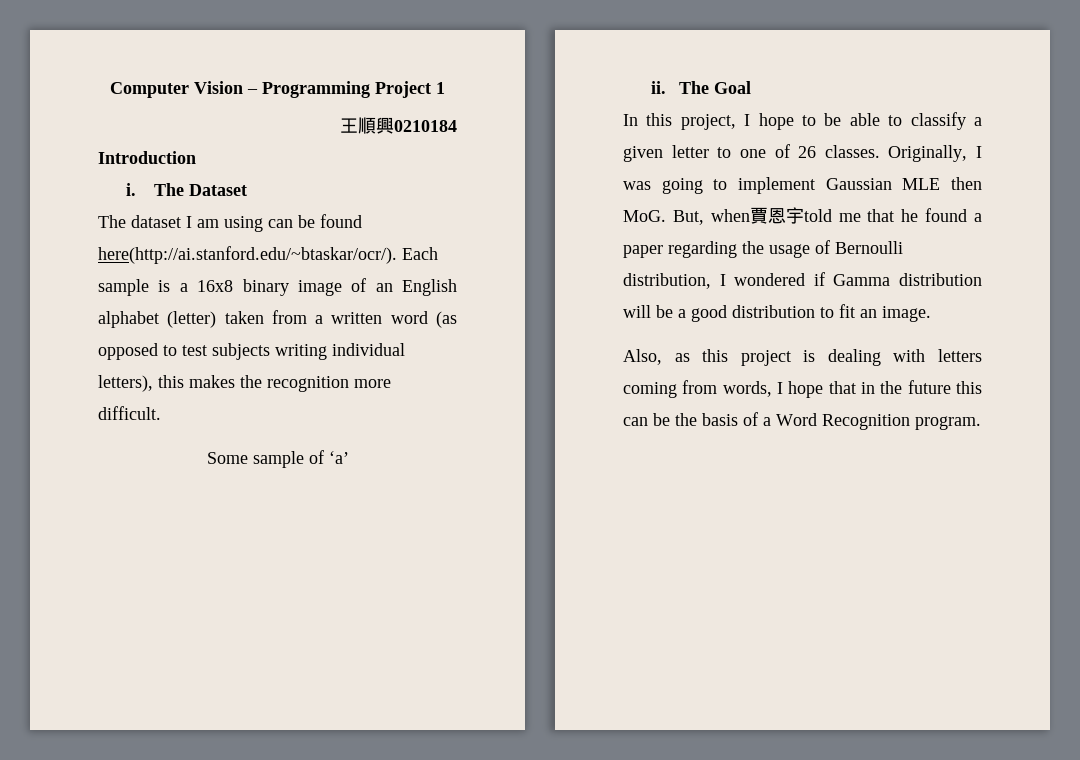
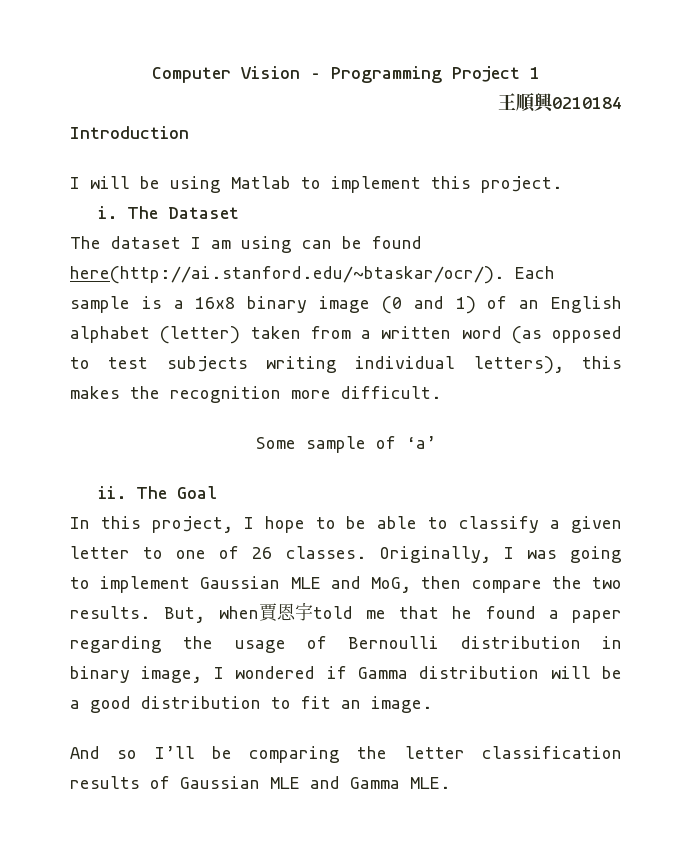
(196, 157) none -> [70,176,563,193] // I will be using Matlab to implement this project.
(342, 288) none -> [381,296,476,314] (0 and 1)
[951,177,982,190] [623,210,666,222] then MoG. -> [330,576,622,593] [70,606,151,619] and MoG, then compare the two results.
[623,273,711,289] distribution, -> [460,636,622,649] [70,666,203,683] distribution in binary image,
[623,349,982,366] [623,380,982,398] [623,412,981,430] Also, as this project is dealing with letters coming from words, I hope that in the future this can be the basis of a Word Recognition program. -> [70,746,622,763] [70,776,451,789] And so I’ll be comparing the letter classification results of Gaussian MLE and Gamma MLE.

